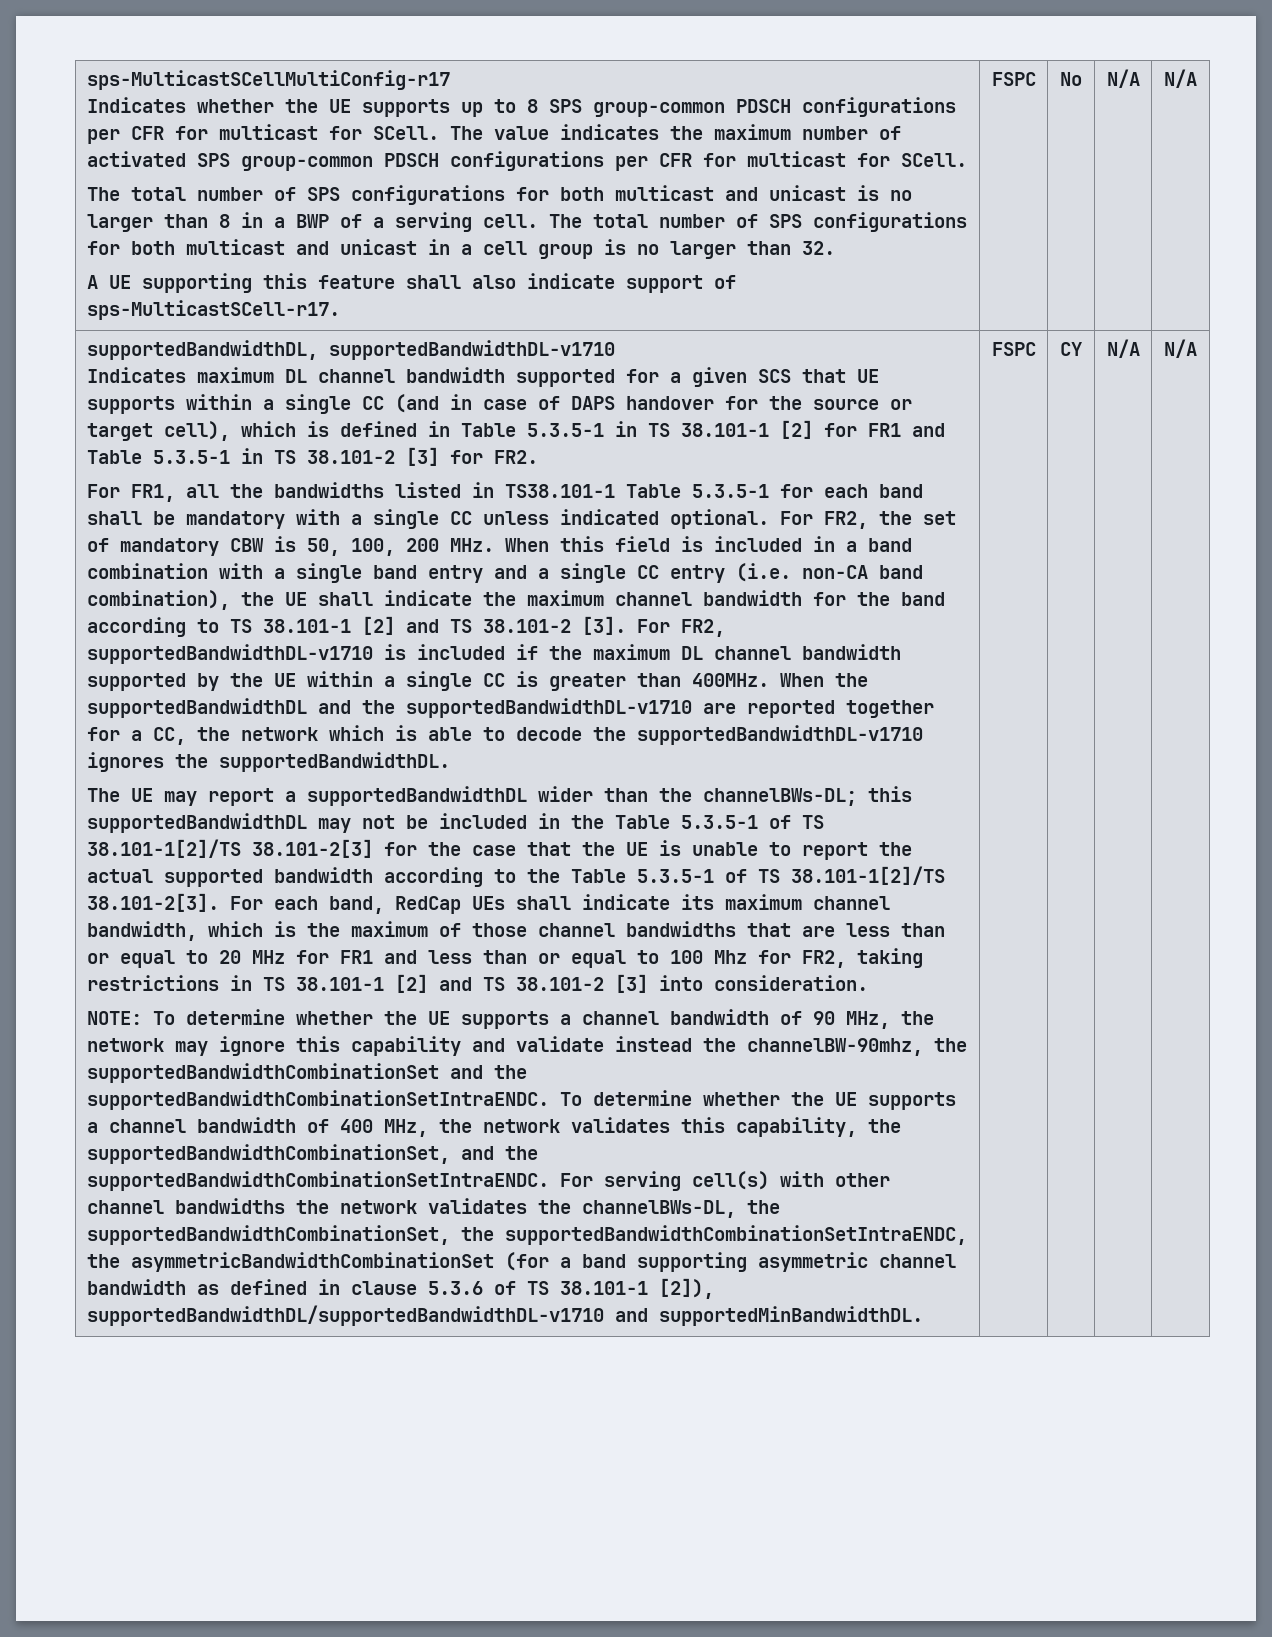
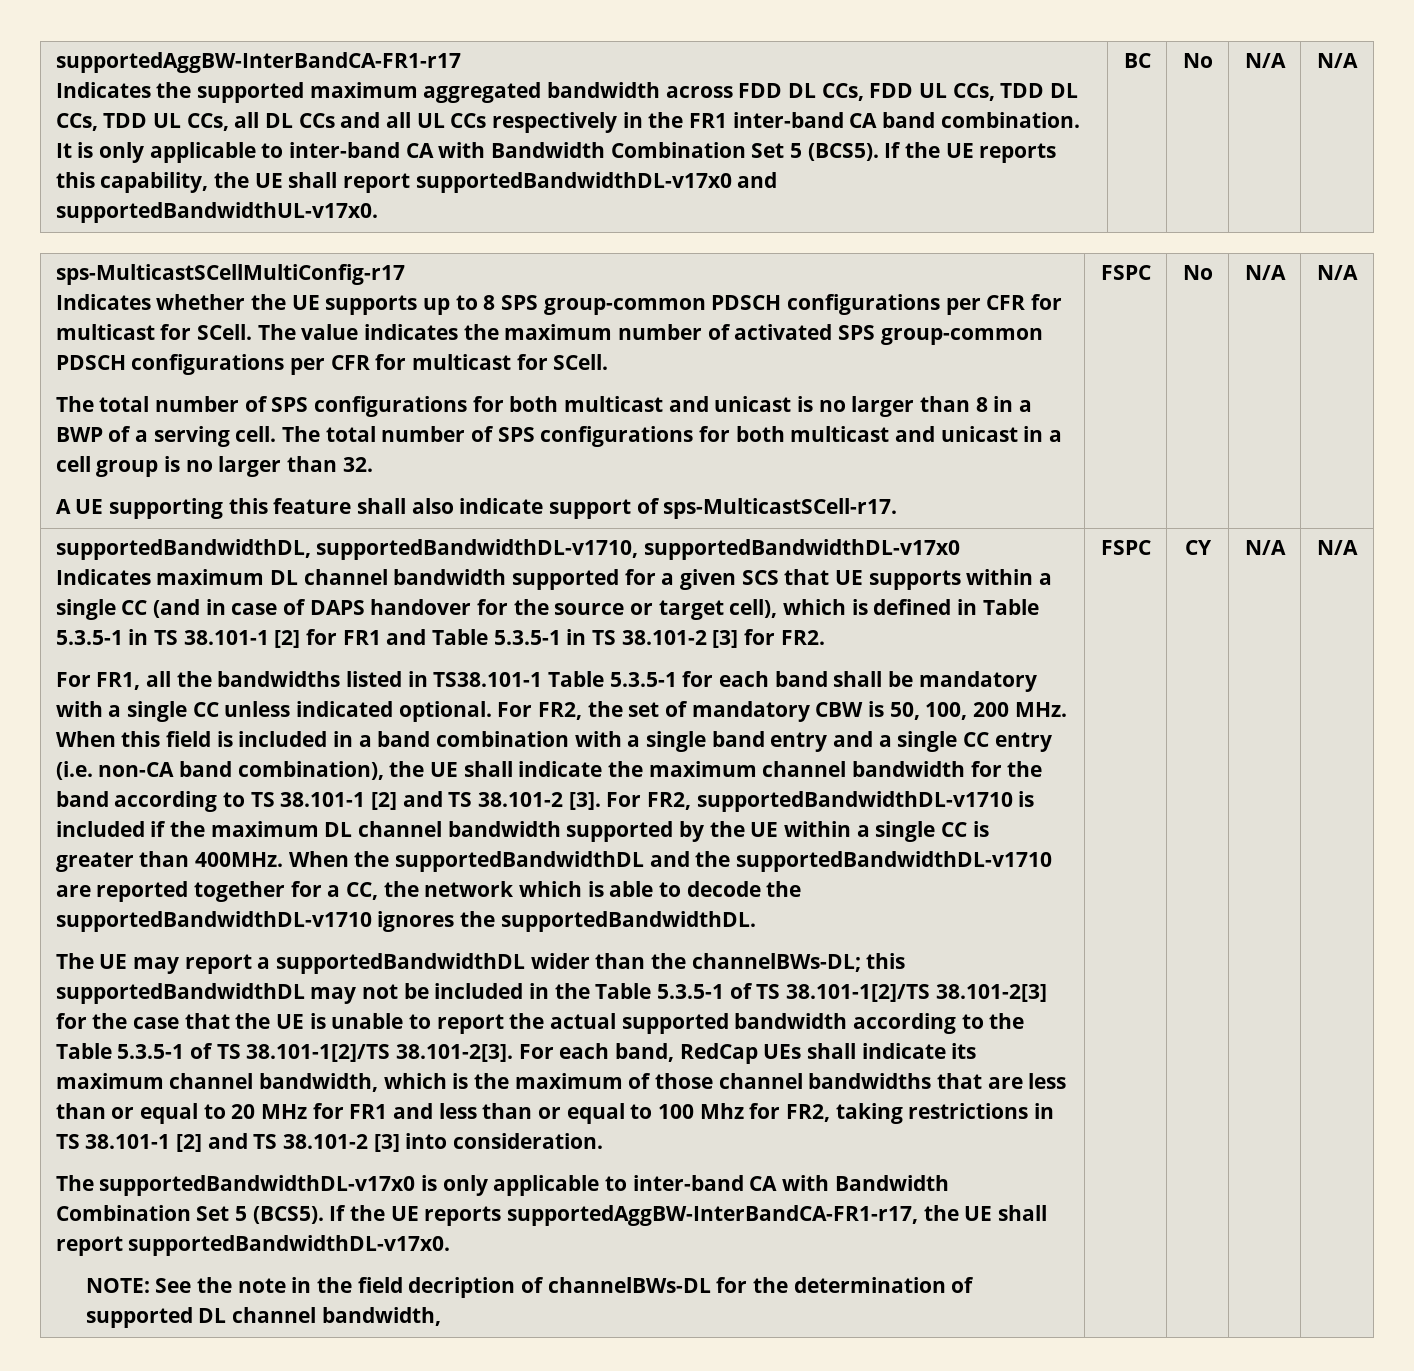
(86, 80) none -> [55,52,461,73] [55,82,1078,103] [55,112,1080,133] [55,142,1057,163] [55,172,778,193] [55,202,378,223] [1123,53,1151,68] [1182,53,1213,68] [1244,53,1286,68] [1317,53,1358,68] supportedAggBW-InterBandCA-FR1-r17 // Indicates the supported maximum aggregated bandwidth across FDD DL CCs, FDD UL CCs, TDD DL CCs, TDD UL CCs, all DL CCs and all UL CCs respectively in the FR1 inter-band CA band combination. It is only applicable to inter-band CA with Bandwidth Combination Set 5 (BCS5). If the UE reports this capability, the UE shall report supportedBandwidthDL-v17x0 and supportedBandwidthUL-v17x0. | BC | No | N/A | N/A //
[328,340,615,360] supportedBandwidthDL-v1710 -> [316,539,960,560] supportedBandwidthDL-v1710, supportedBandwidthDL-v17x0
[86,1009,934,1029] [86,1036,967,1056] [86,1063,527,1083] [86,1090,956,1110] [86,1117,901,1137] [86,1144,538,1164] [86,1171,890,1191] [86,1198,780,1218] [86,1225,967,1245] [86,1252,956,1272] [86,1278,714,1299] [86,1305,923,1326] NOTE: To determine whether the UE supports a channel bandwidth of 90 MHz, the network may ignore this capability and validate instead the channelBW-90mhz, the supportedBandwidthCombinationSet and the supportedBandwidthCombinationSetIntraENDC. To determine whether the UE supports a channel bandwidth of 400 MHz, the network validates this capability, the supportedBandwidthCombinationSet, and the supportedBandwidthCombinationSetIntraENDC. For serving cell(s) with other channel bandwidths the network validates the channelBWs-DL, the supportedBandwidthCombinationSet, the supportedBandwidthCombinationSetIntraENDC, the asymmetricBandwidthCombinationSet (for a band supporting asymmetric channel bandwidth as defined in clause 5.3.6 of TS 38.101-1 [2]), supportedBandwidthDL/supportedBandwidthDL-v1710 and supportedMinBandwidthDL. -> [55,1175,949,1196] [55,1205,1047,1226] [55,1235,451,1256] [85,1277,975,1298] [85,1307,441,1328] The supportedBandwidthDL-v17x0 is only applicable to inter-band CA with Bandwidth Combination Set 5 (BCS5). If the UE reports supportedAggBW-InterBandCA-FR1-r17, the UE shall report supportedBandwidthDL-v17x0. // NOTE: See the note in the field decription of channelBWs-DL for the determination of supported DL channel bandwidth,

